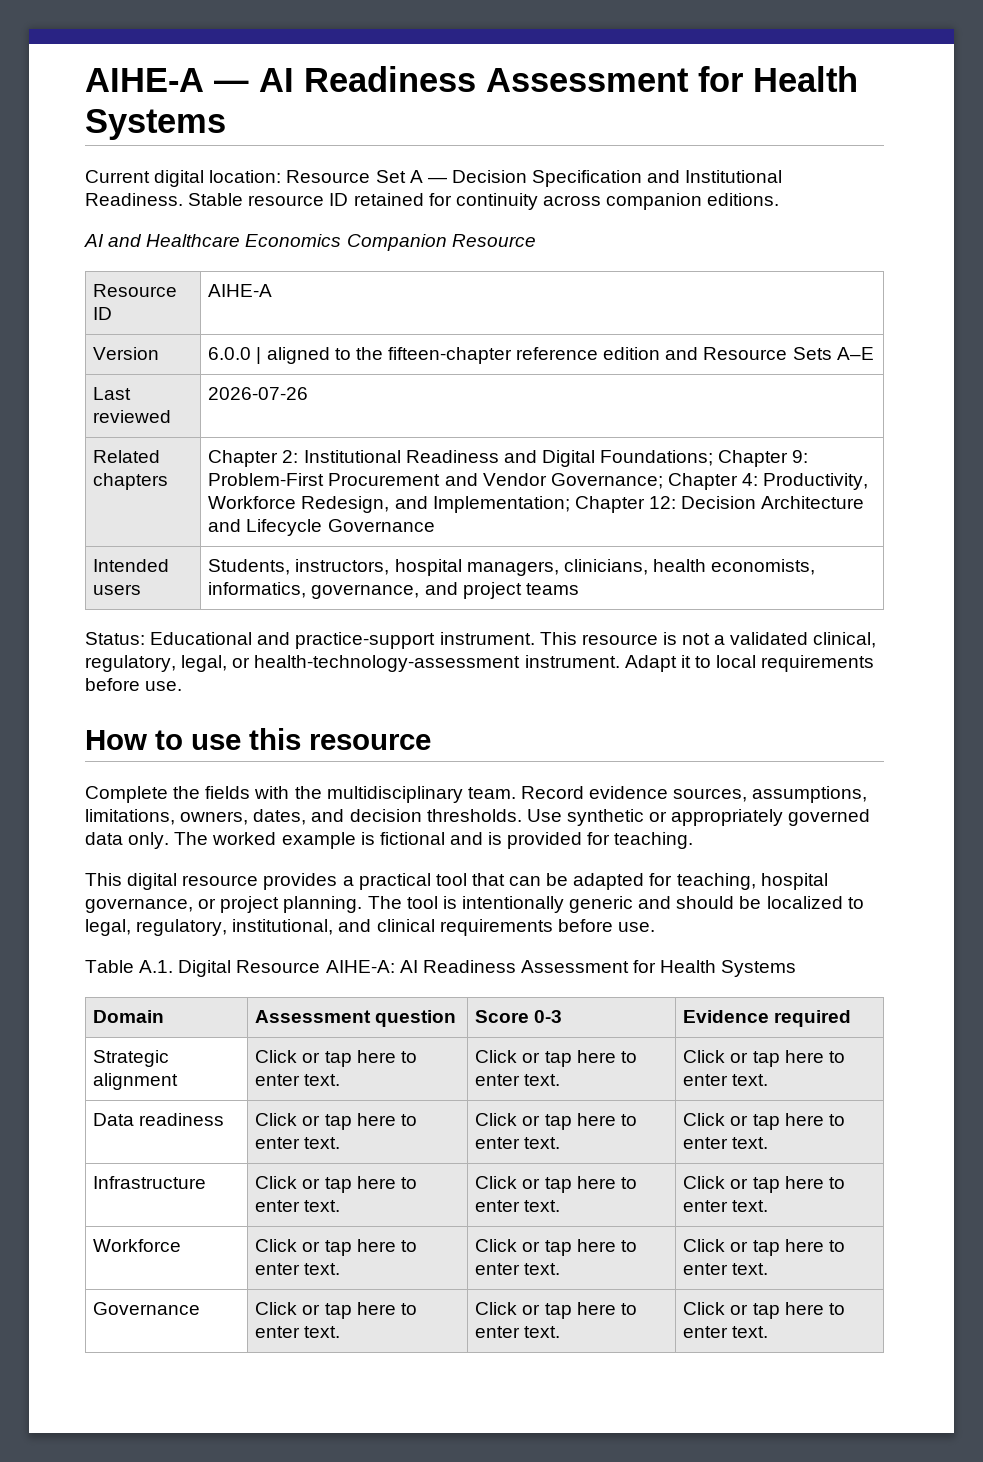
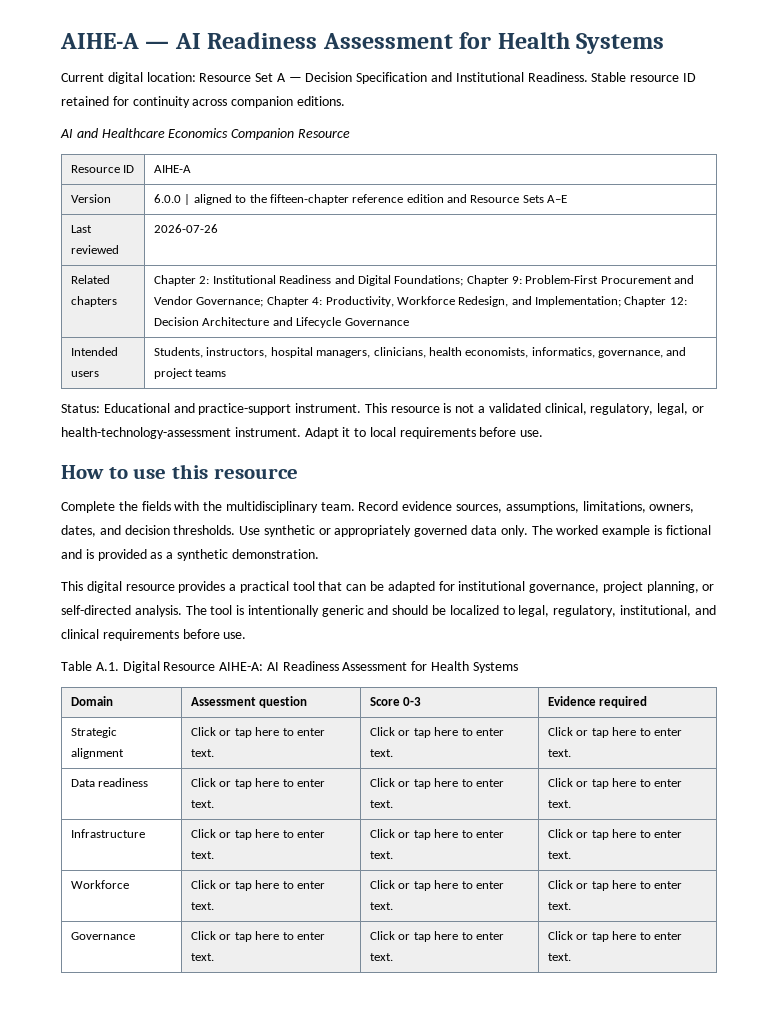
[587,832,694,849] for teaching. -> [150,549,319,561] as a synthetic demonstration.
[676,873,828,890] [85,896,363,913] teaching, hospital governance, or project planning. -> [458,581,715,593] [61,605,182,617] institutional governance, project planning, or self-directed analysis.

